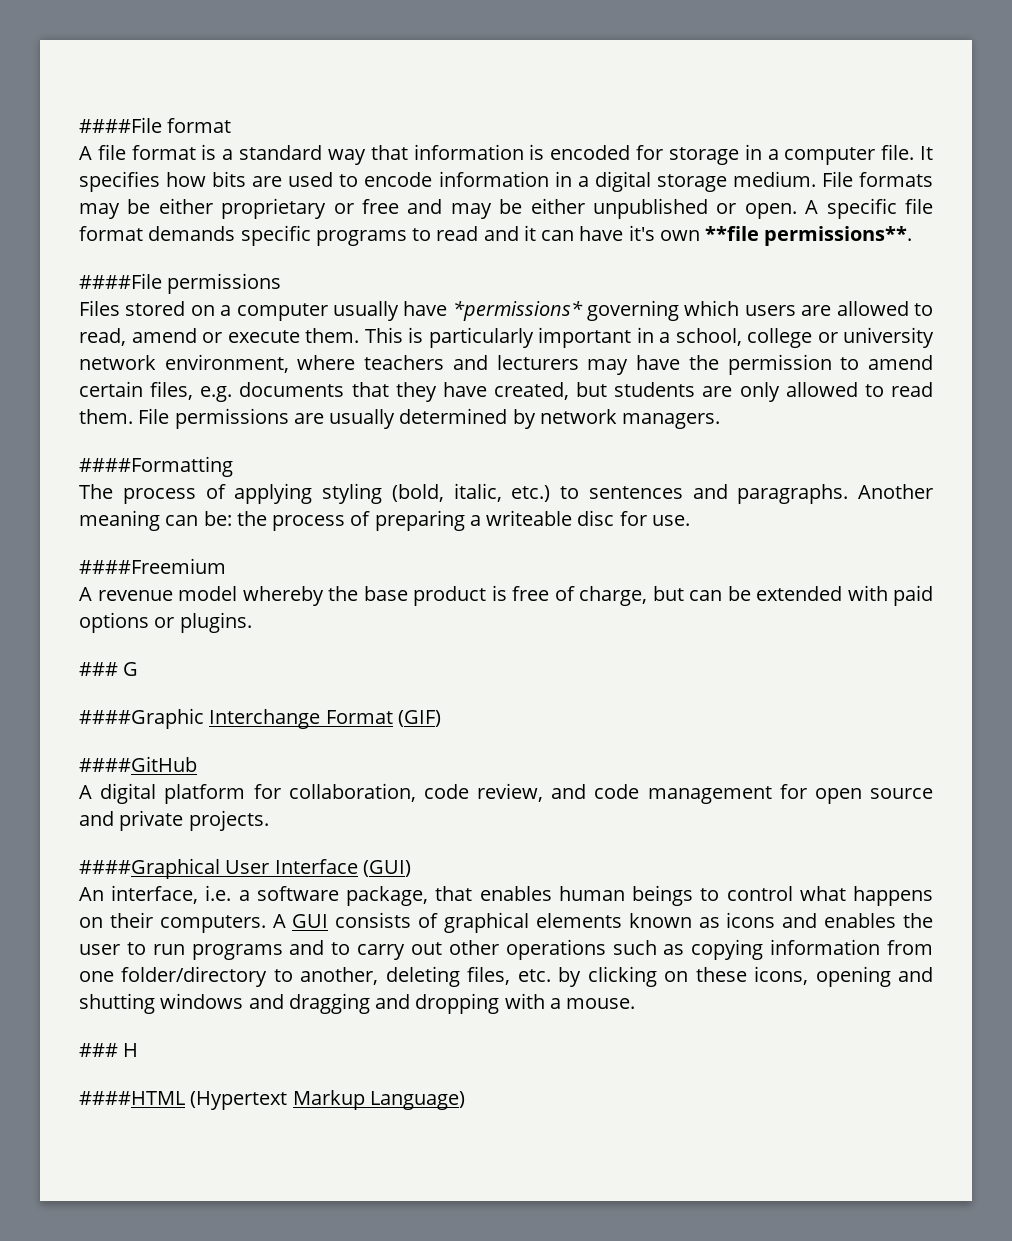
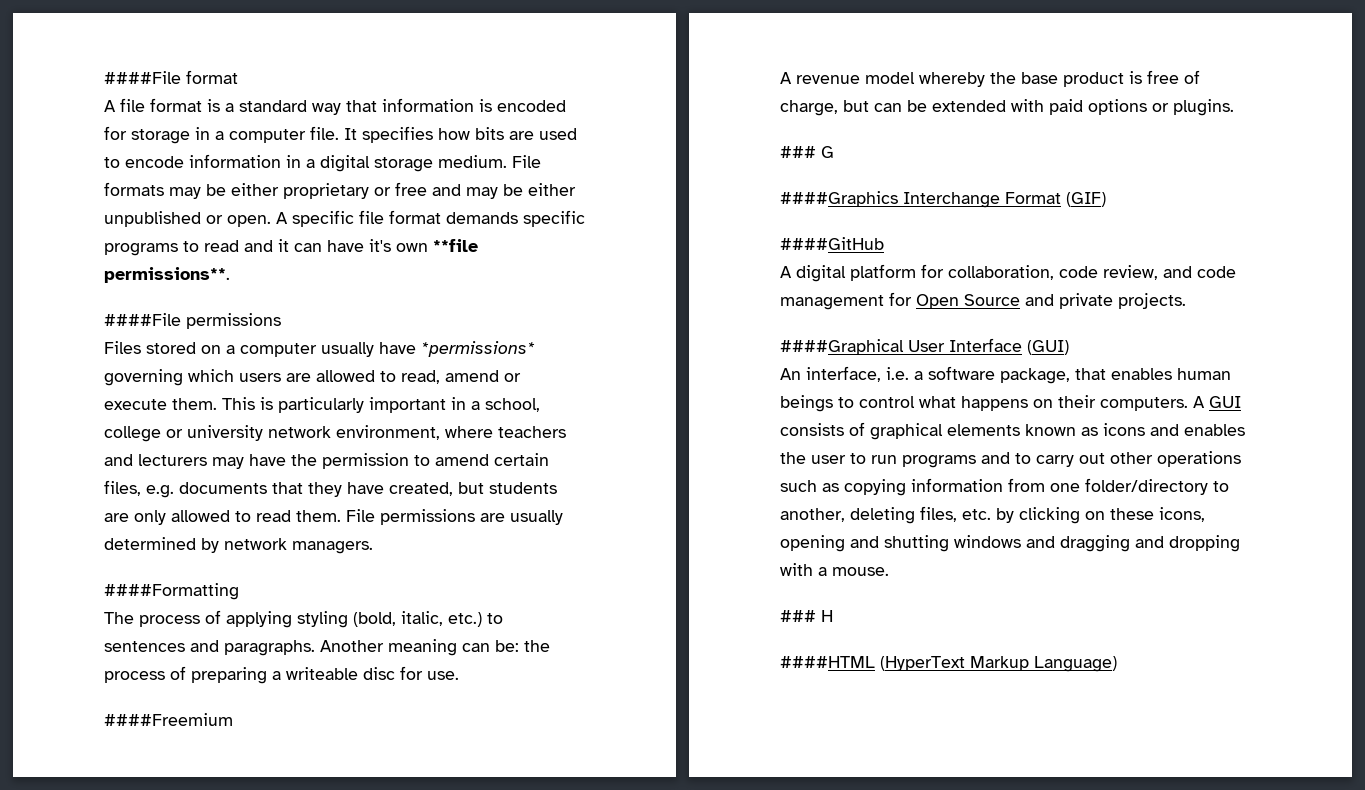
[79,708,204,729] ####Graphic -> [780,191,898,207] ####Graphics
[814,788,933,804] open source -> [916,294,1020,309] Open Source
[190,1091,288,1110] (Hypertext -> [880,656,965,671] (HyperText

